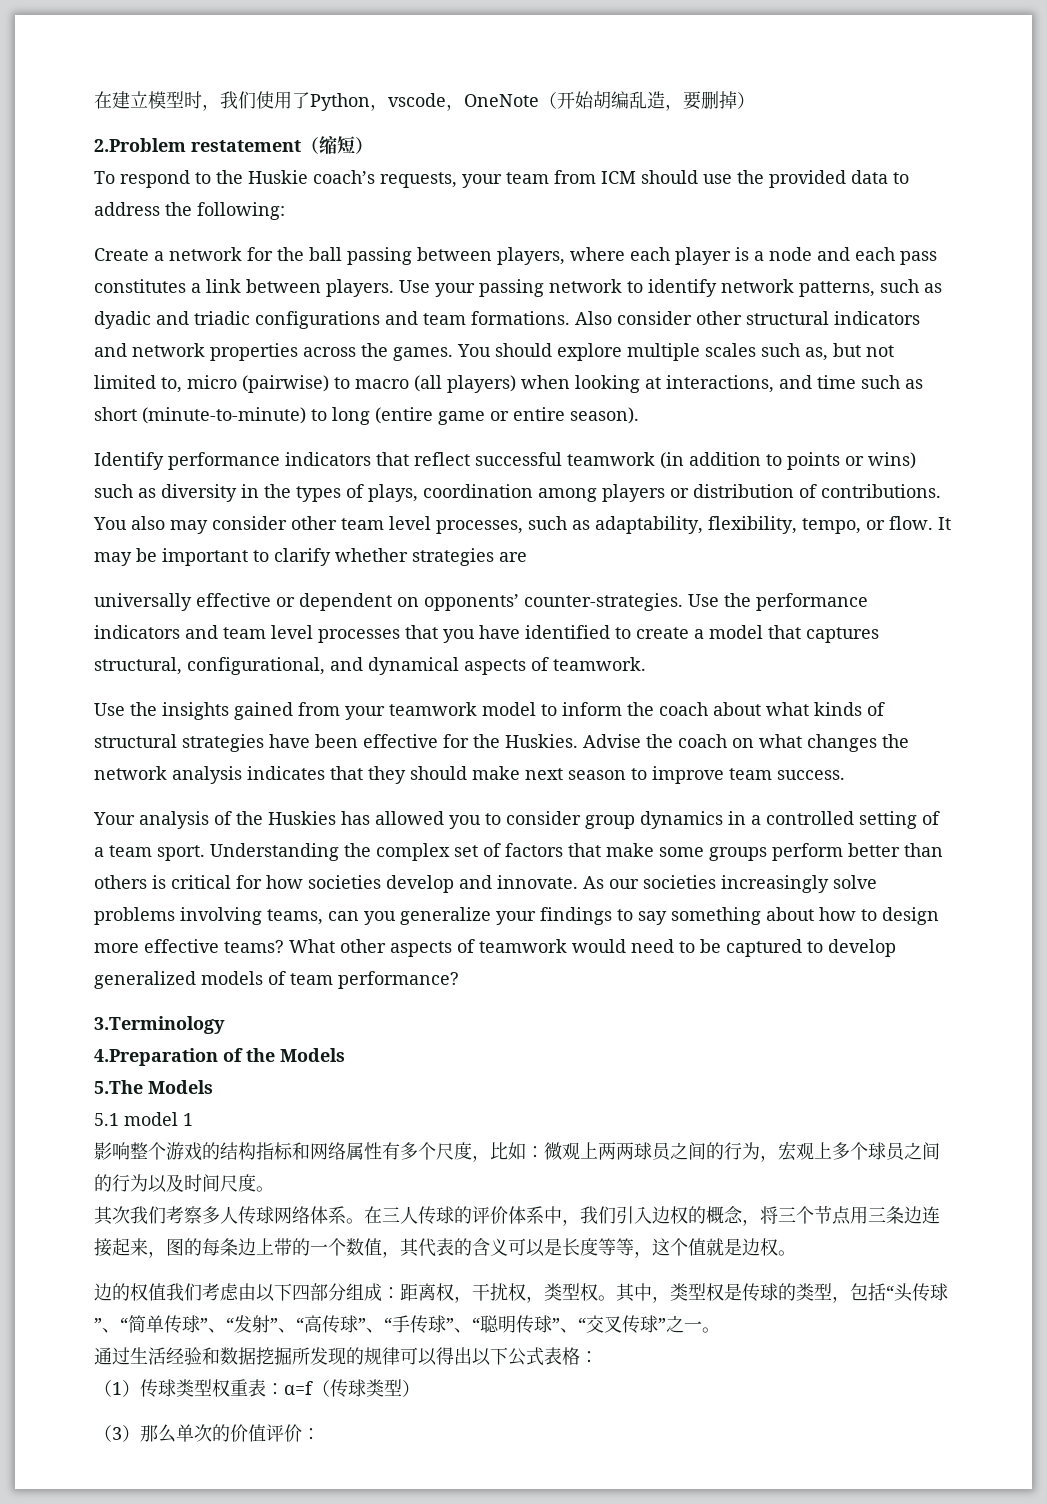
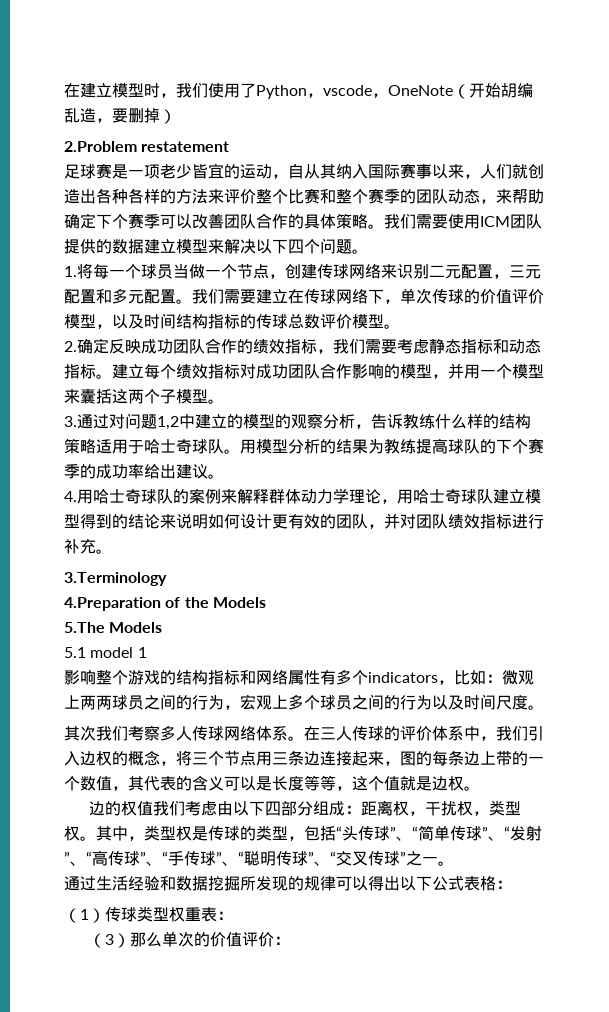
[301,136,373,154] [94,170,909,188] [94,202,285,220] [94,247,937,265] [94,279,942,297] [94,311,920,329] [94,343,894,361] [94,375,923,393] [94,407,639,425] [94,452,916,470] [94,484,941,502] [93,516,951,534] [94,548,527,566] [94,593,868,611] [94,625,879,643] [94,657,646,675] [94,702,885,720] [94,734,909,752] [94,766,845,784] [93,811,940,829] [94,843,943,861] [94,875,877,893] [94,907,939,925] [94,939,896,957] [94,971,459,989] （缩短） // To respond to the Huskie coach’s requests, your team from ICM should use the provided data to address the following: // Create a network for the ball passing between players, where each player is a node and each pass constitutes a link between players. Use your passing network to identify network patterns, such as dyadic and triadic configurations and team formations. Also consider other structural indicators and network properties across the games. You should explore multiple scales such as, but not limited to, micro (pairwise) to macro (all players) when looking at interactions, and time such as short (minute-to-minute) to long (entire game or entire season). // Identify performance indicators that reflect successful teamwork (in addition to points or wins) such as diversity in the types of plays, coordination among players or distribution of contributions. You also may consider other team level processes, such as adaptability, flexibility, tempo, or flow. It may be important to clarify whether strategies are // universally effective or dependent on opponents’ counter-strategies. Use the performance indicators and team level processes that you have identified to create a model that captures structural, configurational, and dynamical aspects of teamwork. // Use the insights gained from your teamwork model to inform the coach about what kinds of structural strategies have been effective for the Huskies. Advise the coach on what changes the network analysis indicates that they should make next season to improve team success. // Your analysis of the Huskies has allowed you to consider group dynamics in a controlled setting of a team sport. Understanding the complex set of factors that make some groups perform better than others is critical for how societies develop and innovate. As our societies increasingly solve problems involving teams, can you generalize your findings to say something about how to design more effective teams? What other aspects of teamwork would need to be captured to develop generalized models of team performance? -> [64,163,544,179] [64,188,544,204] [64,213,542,229] [64,238,368,254] [64,263,541,279] [64,288,544,304] [64,313,400,329] [64,338,541,354] [64,363,544,379] [64,388,224,404] [64,413,531,430] [64,438,544,454] [64,463,224,479] [64,488,541,504] [64,513,544,529] [64,539,112,554] // 足球赛是一项老少皆宜的运动，自从其纳入国际赛事以来，人们就创造出各种各样的方法来评价整个比赛和整个赛季的团队动态，来帮助确定下个赛季可以改善团队合作的具体策略。我们需要使用ICM团队提供的数据建立模型来解决以下四个问题。 // 1.将每一个球员当做一个节点，创建传球网络来识别二元配置，三元配置和多元配置。我们需要建立在传球网络下，单次传球的价值评价模型，以及时间结构指标的传球总数评价模型。 // 2.确定反映成功团队合作的绩效指标，我们需要考虑静态指标和动态指标。建立每个绩效指标对成功团队合作影响的模型，并用一个模型来囊括这两个子模型。 // 3.通过对问题1,2中建立的模型的观察分析，告诉教练什么样的结构策略适用于哈士奇球队。用模型分析的结果为教练提高球队的下个赛季的成功率给出建议。 // 4.用哈士奇球队的案例来解释群体动力学理论，用哈士奇球队建立模型得到的结论来说明如何设计更有效的团队，并对团队绩效指标进行补充。
[436,1142,472,1160] 尺度 -> [368,672,438,683] indicators
[284,1379,420,1398] α=f（传球类型） -> (233, 915) none

